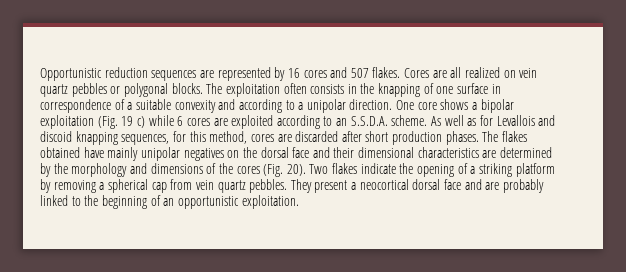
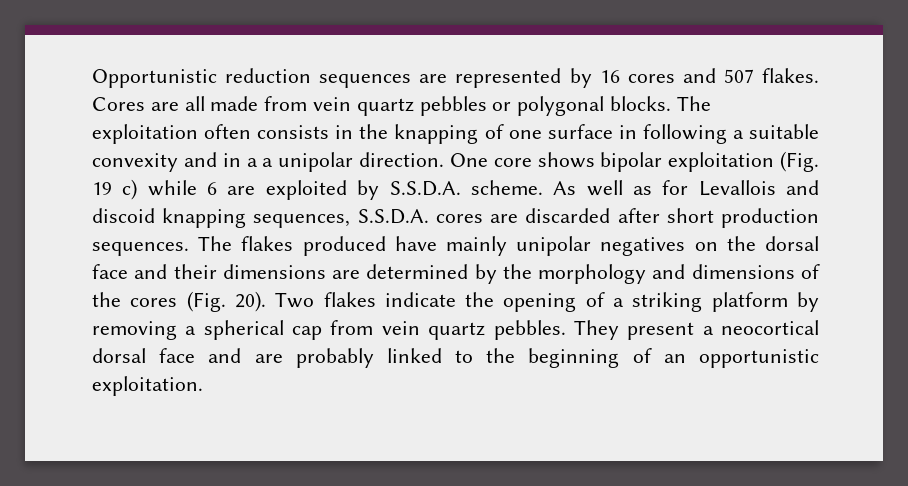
[465,67,516,78] realized on -> [210,96,308,111] made from
[40,99,125,113] correspondence of -> [642,124,727,144] following
[238,99,295,113] according to -> [222,153,258,167] in a
[472,102,478,110] a -> (595, 160) none
[186,118,210,126] cores -> (218, 188) none
[276,115,348,129] according to an -> [357,180,380,200] by
[172,131,248,144] for this method, -> [357,209,429,224] S.S.D.A.
[445,131,479,145] phases. -> [92,242,189,256] sequences.
[40,147,80,158] obtained -> [302,236,386,256] produced
[358,147,479,158] dimensional characteristics -> [222,264,326,279] dimensions

